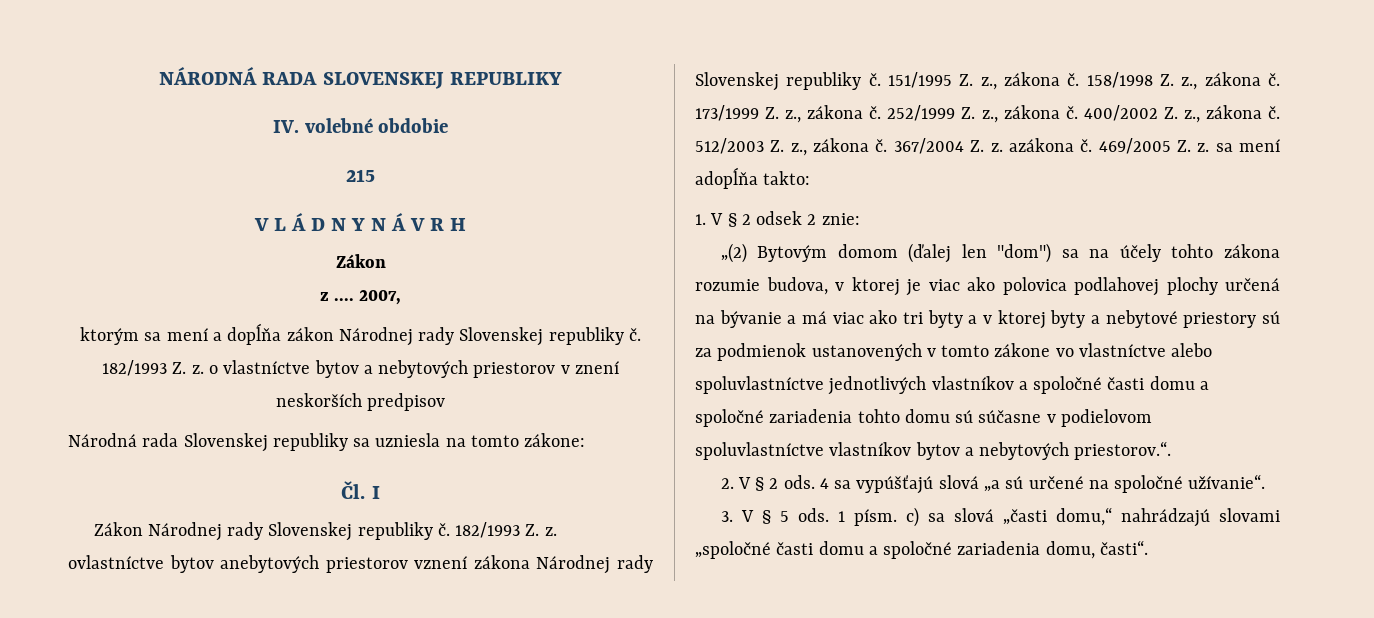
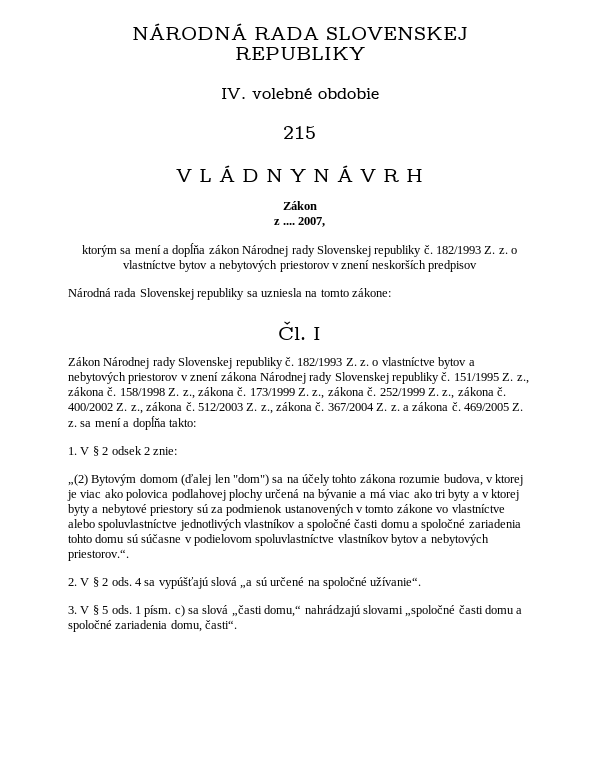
[68,555,468,573] ovlastníctve bytov anebytových priestorov vznení -> [372,357,475,369] [68,372,219,384] o vlastníctve bytov a nebytových priestorov v znení
[1008,138,1074,152] azákona -> [402,402,449,411] a zákona
[695,167,758,189] adopĺňa -> [123,416,166,430] a dopĺňa

